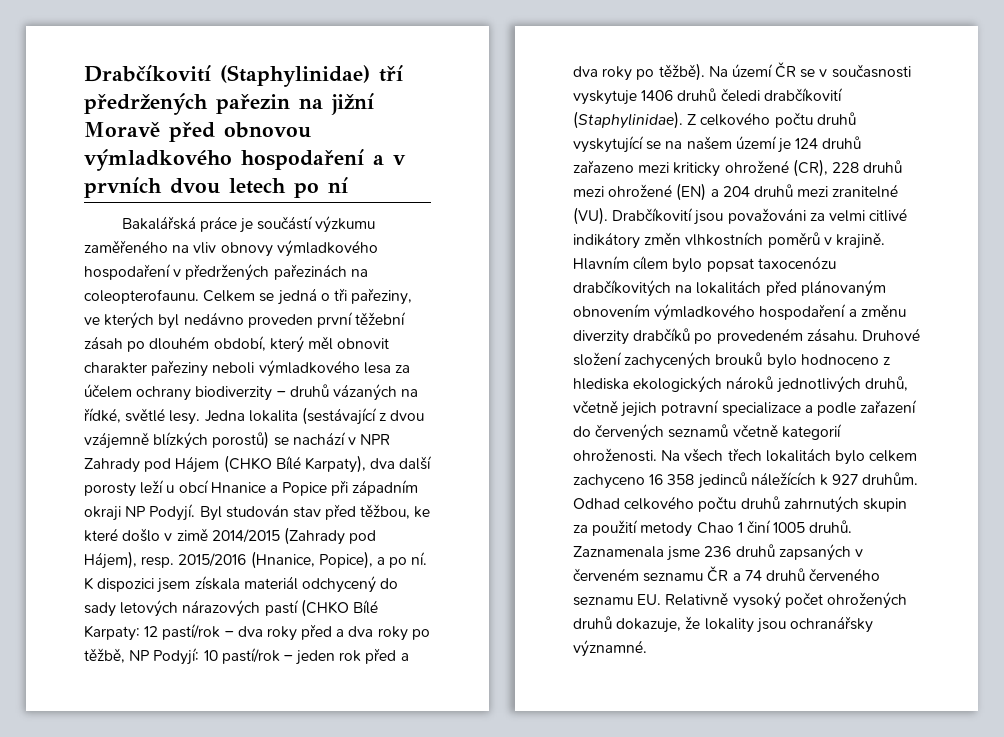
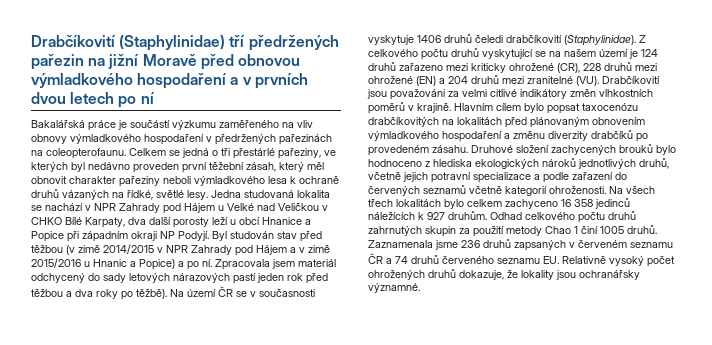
(347, 294) none -> [233,148,275,159] přestárlé
[84,336,266,352] zásah po dlouhém období, -> [246,162,276,172] zásah,
[394,365,410,373] [84,384,286,401] za účelem ochrany biodiverzity – -> [290,176,339,184] k ochraně
[248,407,425,425] [84,431,270,449] lokalita (sestávající z dvou vzájemně blízkých porostů) -> [244,190,330,198] studovaná lokalita
[223,455,366,473] (CHKO Bílé Karpaty), -> [218,203,328,211] [31,217,125,228] u Velké nad Veličkou v CHKO Bílé Karpaty,
[360,504,431,519] [84,527,377,545] [84,551,428,569] [84,576,240,593] těžbou, ke které došlo v zimě 2014/2015 (Zahrady pod Hájem), resp. 2015/2016 (Hnanice, Popice), a po ní. K dispozici jsem získala -> [31,244,330,256] [31,258,295,270] těžbou (v zimě 2014/2015 v NPR Zahrady pod Hájem a v zimě 2015/2016 u Hnanic a Popice) a po ní. Zpracovala jsem
[300,599,378,617] [84,624,430,641] [84,648,293,665] (CHKO Bílé Karpaty: 12 pastí/rok – dva roky před a dva roky po těžbě, NP Podyjí: 10 pastí/rok – -> (256, 278) none
(397, 656) none -> [31,289,63,297] těžbou

